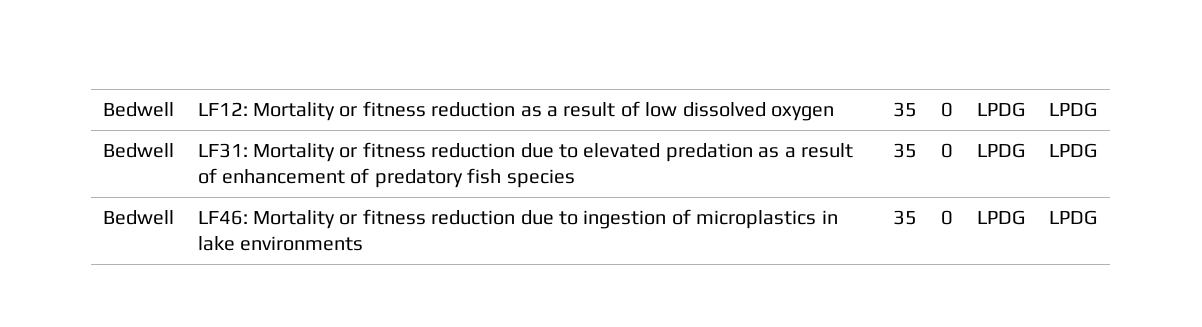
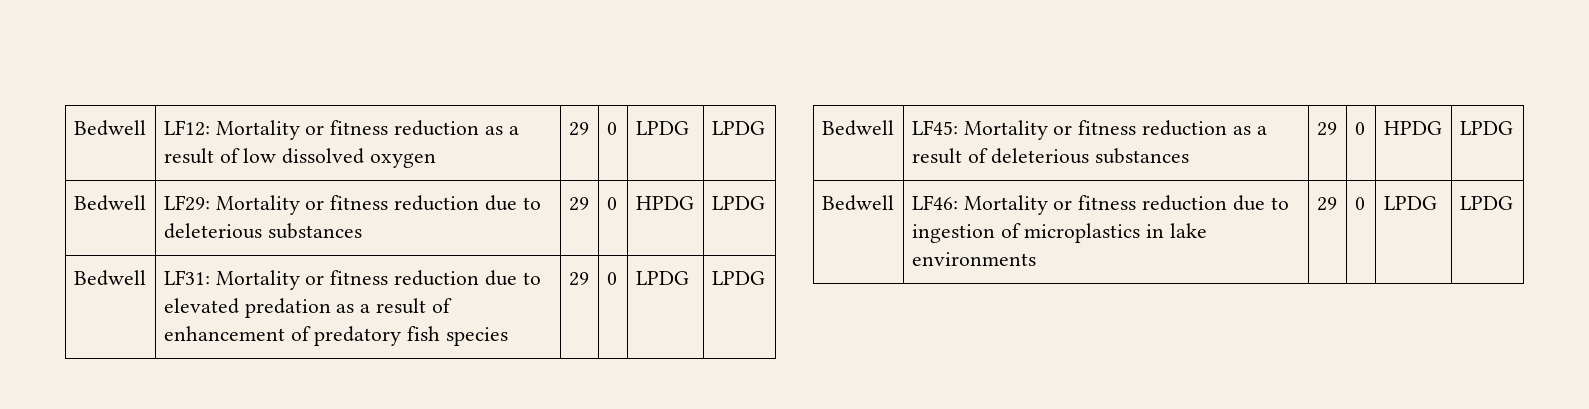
[892,102,917,117] [940,102,953,117] [976,102,1025,117] [1048,102,1097,117] 35 | 0 | LPDG | LPDG -> [568,122,589,136] [606,122,617,135] [635,121,689,135] [711,121,765,135] [73,195,146,211] [163,195,541,215] [163,223,362,239] [568,197,589,211] [606,197,617,210] [635,196,694,210] [711,196,765,210] 29 | 0 | LPDG | LPDG // Bedwell | LF29: Mortality or fitness reduction due to deleterious substances | 29 | 0 | HPDG | LPDG
[892,143,917,158] [940,143,953,158] [976,143,1025,158] [1048,143,1097,158] 35 | 0 | LPDG | LPDG -> [568,272,589,286] [606,272,617,285] [635,271,689,285] [711,271,765,285] [821,120,894,136] [911,120,1267,140] [911,148,1190,164] [1316,122,1337,136] [1354,122,1365,135] [1383,121,1442,135] [1459,121,1513,135] 29 | 0 | LPDG | LPDG // Bedwell | LF45: Mortality or fitness reduction as a result of deleterious substances | 29 | 0 | HPDG | LPDG
[892,210,917,225] 35 -> [1316,197,1337,211] 29

